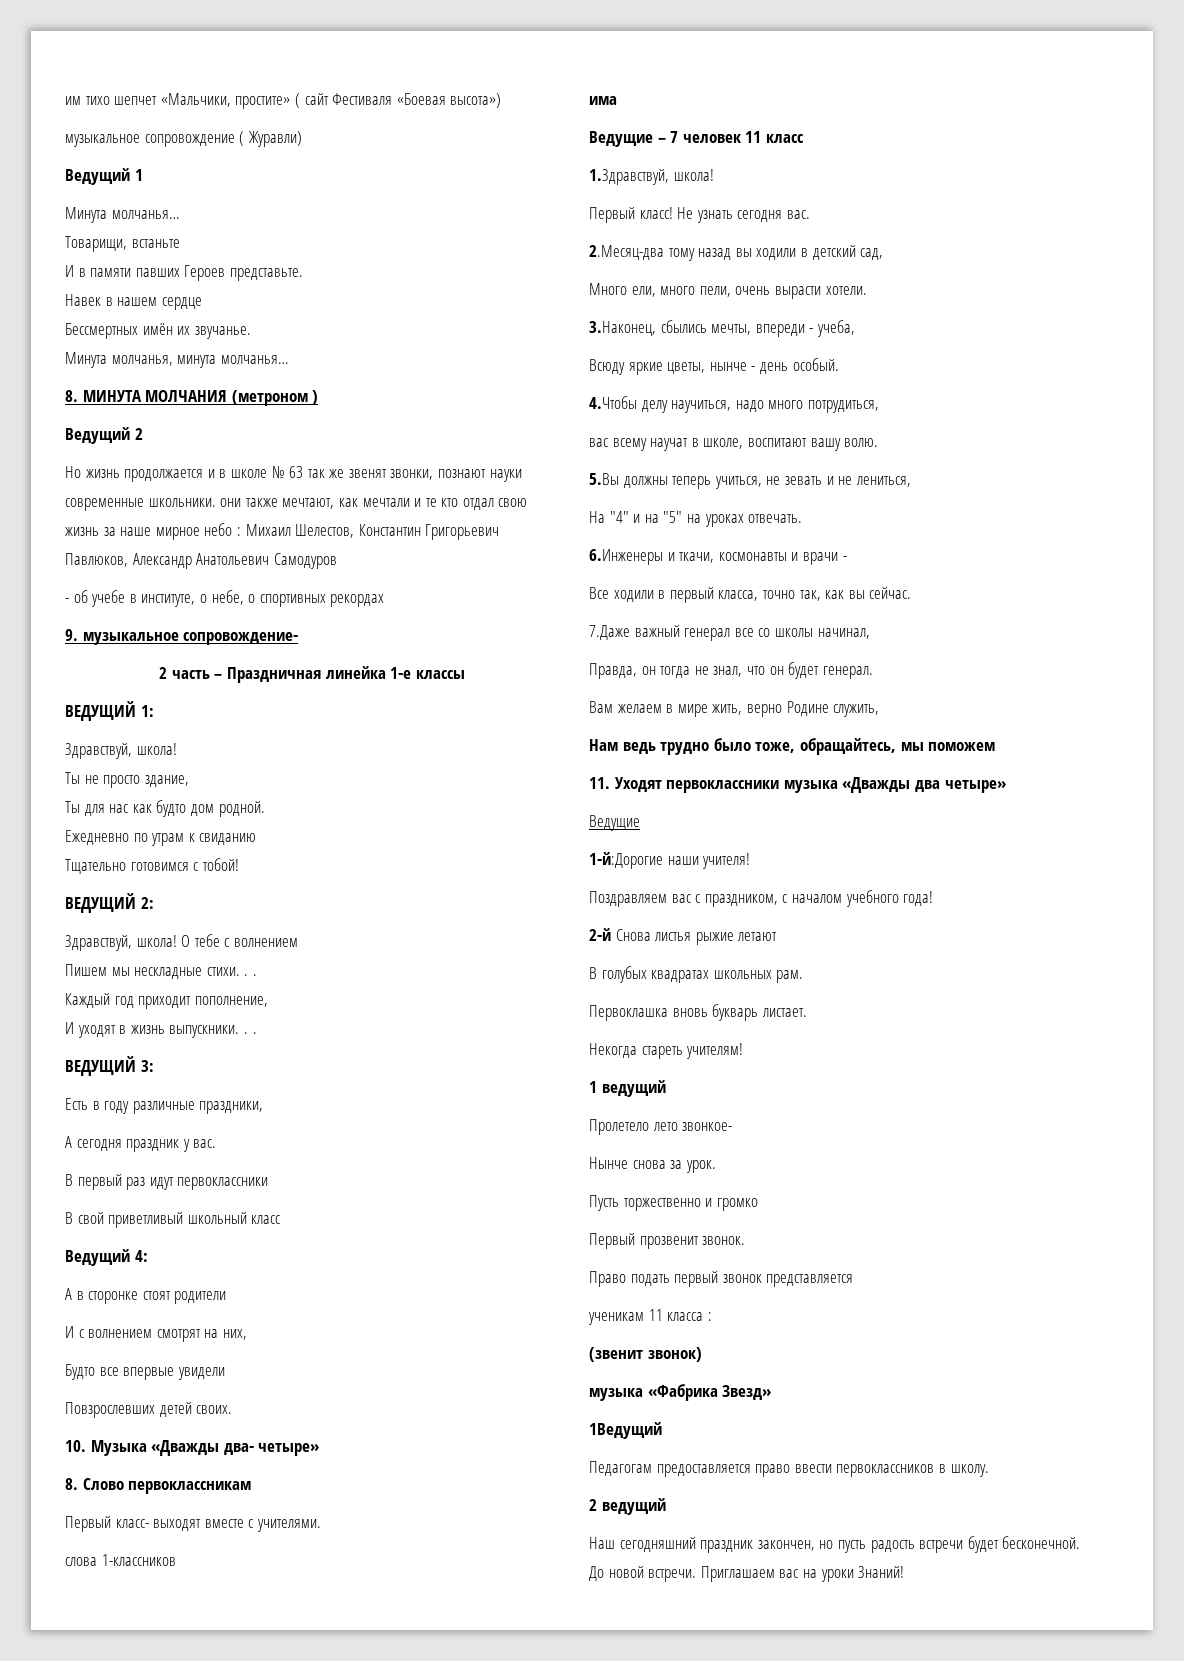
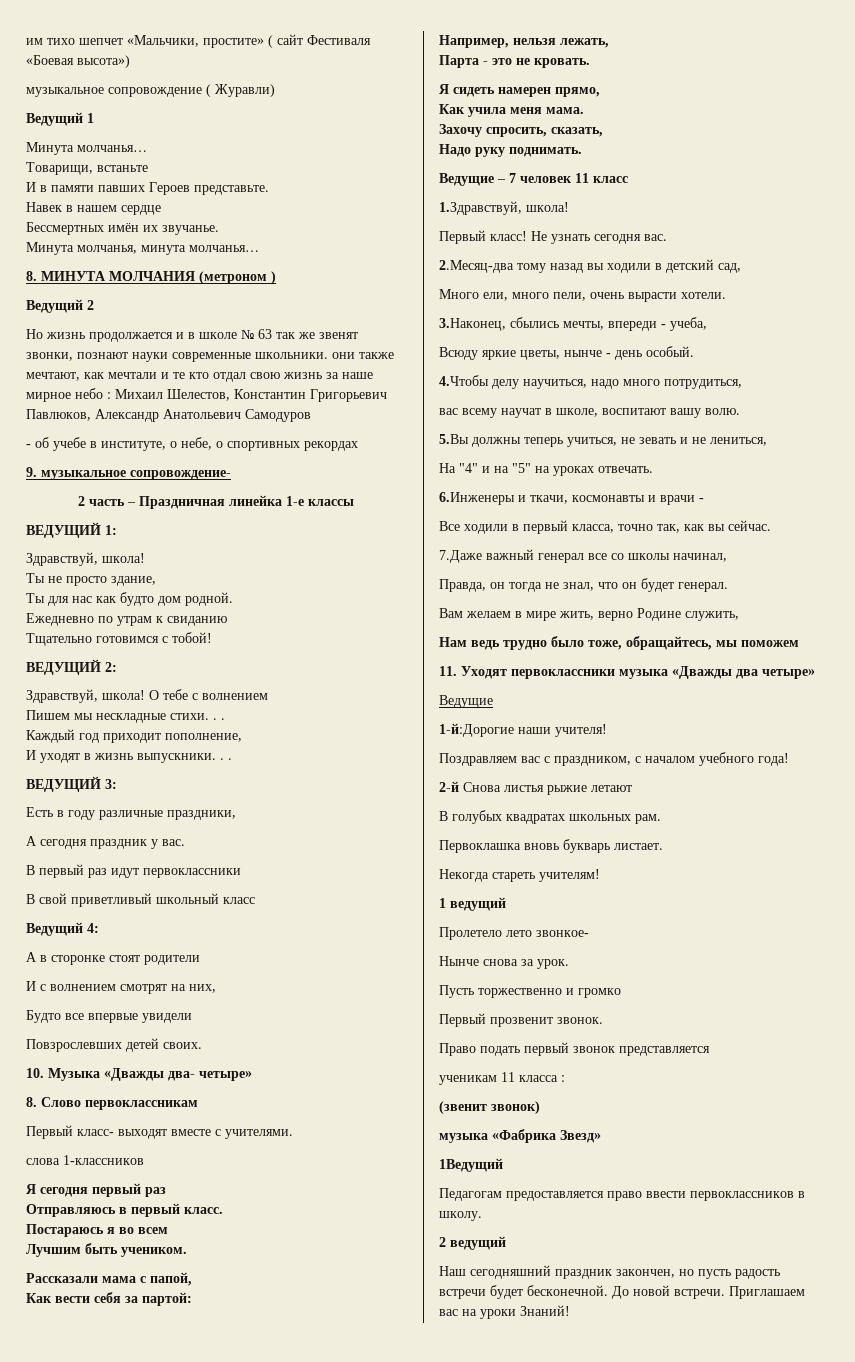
[589,96,617,105] има -> [26,1183,166,1197] [26,1203,223,1217] [26,1224,168,1237] [26,1243,187,1257] [26,1272,192,1286] [26,1292,192,1306] [439,35,609,48] [439,55,590,68] [439,84,600,97] [439,104,584,117] [439,124,603,137] [439,144,582,157] Я сегодня первый раз // Отправляюсь в первый класс. // Постараюсь я во всем // Лучшим быть учеником. // Рассказали мама с папой, // Как вести себя за партой: // Например, нельзя лежать, // Парта - это не кровать. // Я сидеть намерен прямо, // Как учила меня мама. // Захочу спросить, сказать, // Надо руку поднимать.

